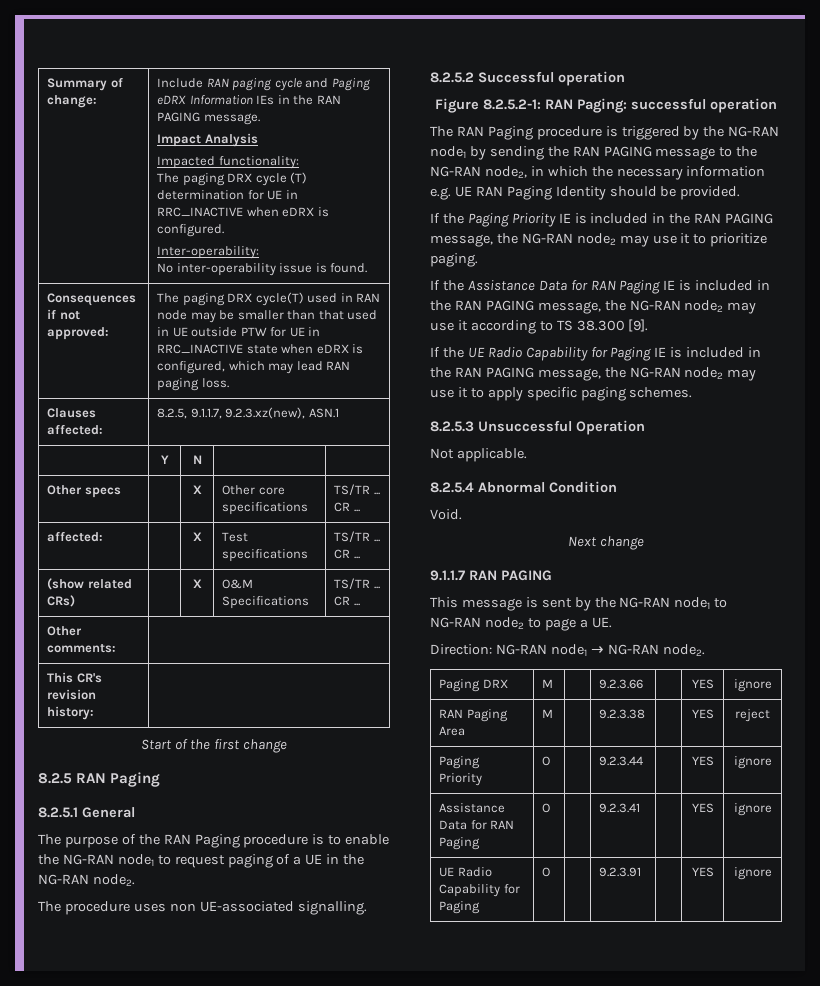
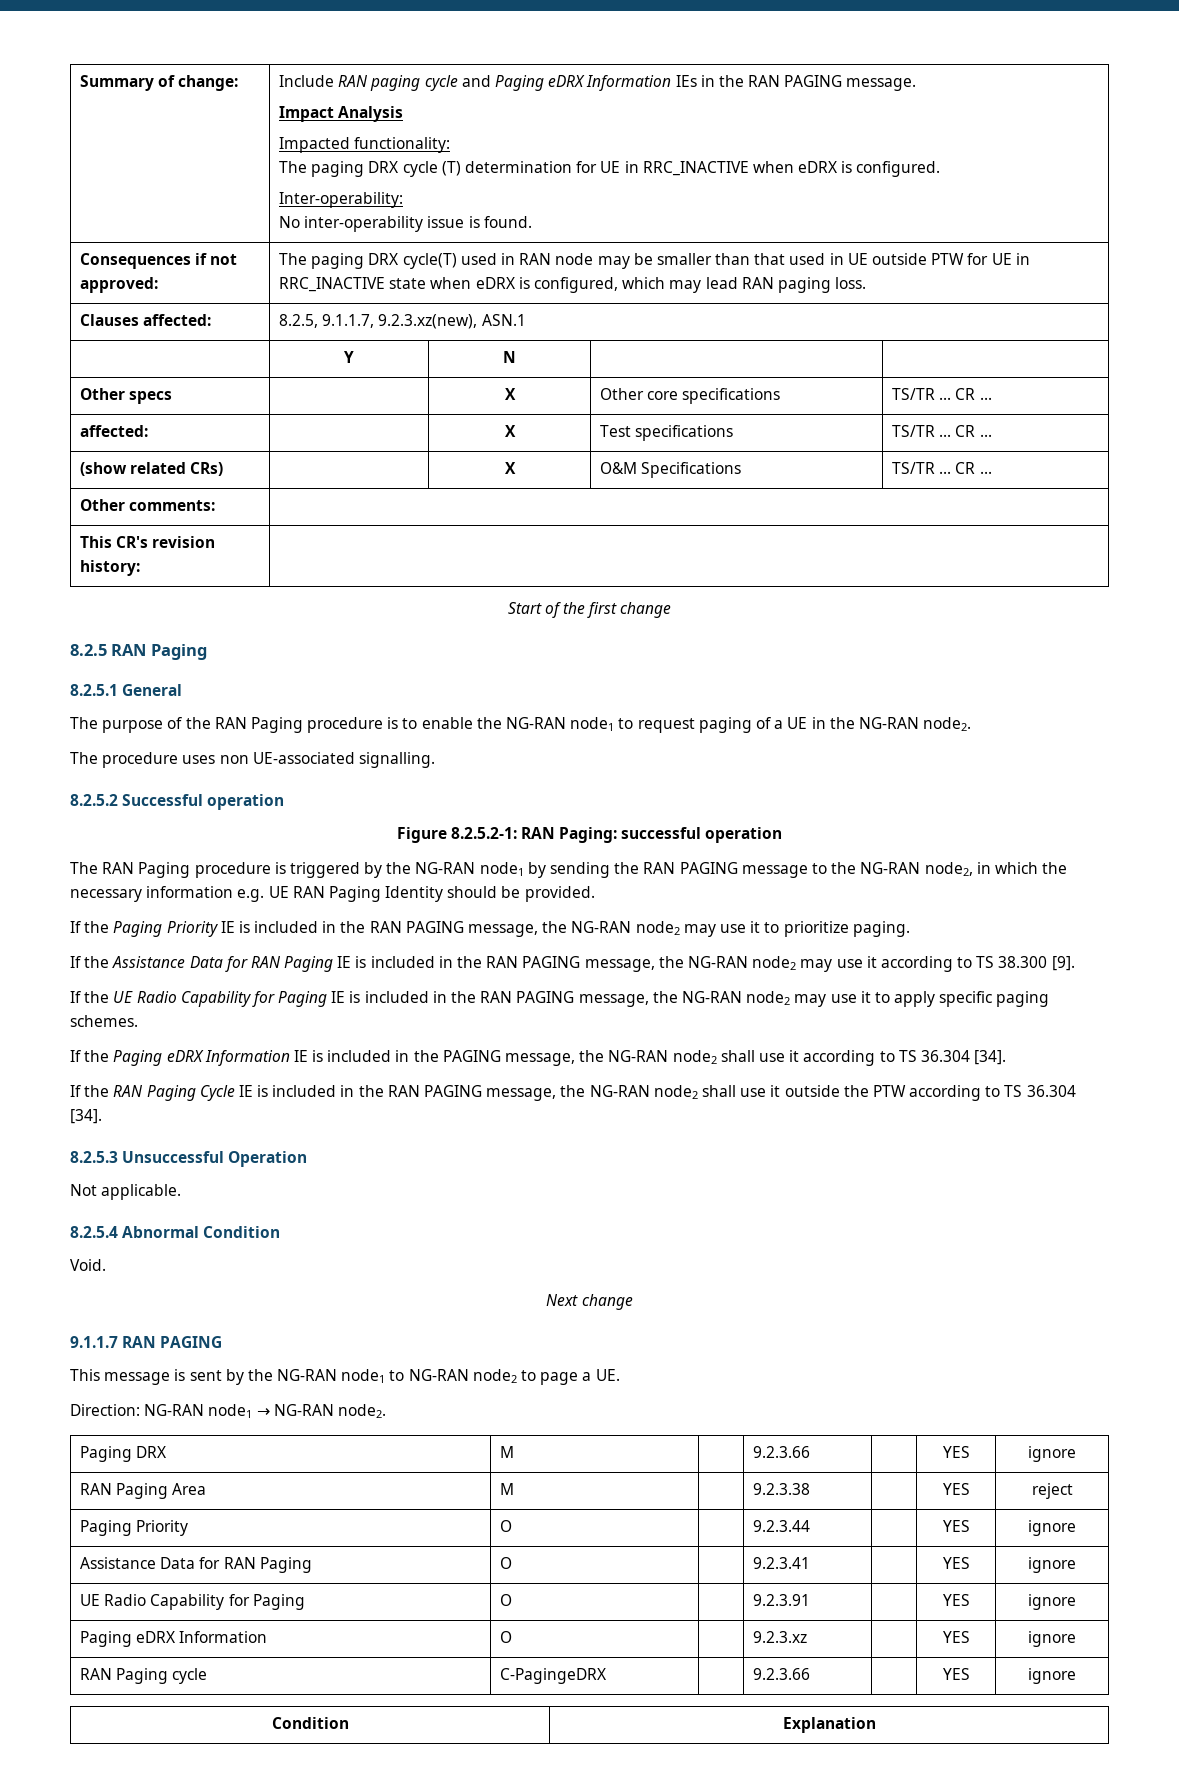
(693, 392) none -> [70,1050,1007,1066] [70,1085,1076,1101] [70,1109,102,1124] // If the Paging eDRX Information IE is included in the PAGING message, the NG-RAN node2 shall use it according to TS 36.304 [34]. // If the RAN Paging Cycle IE is included in the RAN PAGING message, the NG-RAN node2 shall use it outside the PTW according to TS 36.304 [34].
(772, 873) none -> [80,1631,268,1647] [500,1631,513,1643] [753,1631,808,1643] [942,1631,970,1643] [1028,1631,1076,1647] [80,1668,208,1684] [500,1668,608,1684] [753,1668,811,1680] [942,1668,970,1680] [1028,1668,1076,1684] [271,1717,349,1729] [782,1717,876,1733] // Paging eDRX Information | O | | 9.2.3.xz | | YES | ignore // RAN Paging cycle | C-PagingeDRX | | 9.2.3.66 | | YES | ignore // Condition | Explanation

